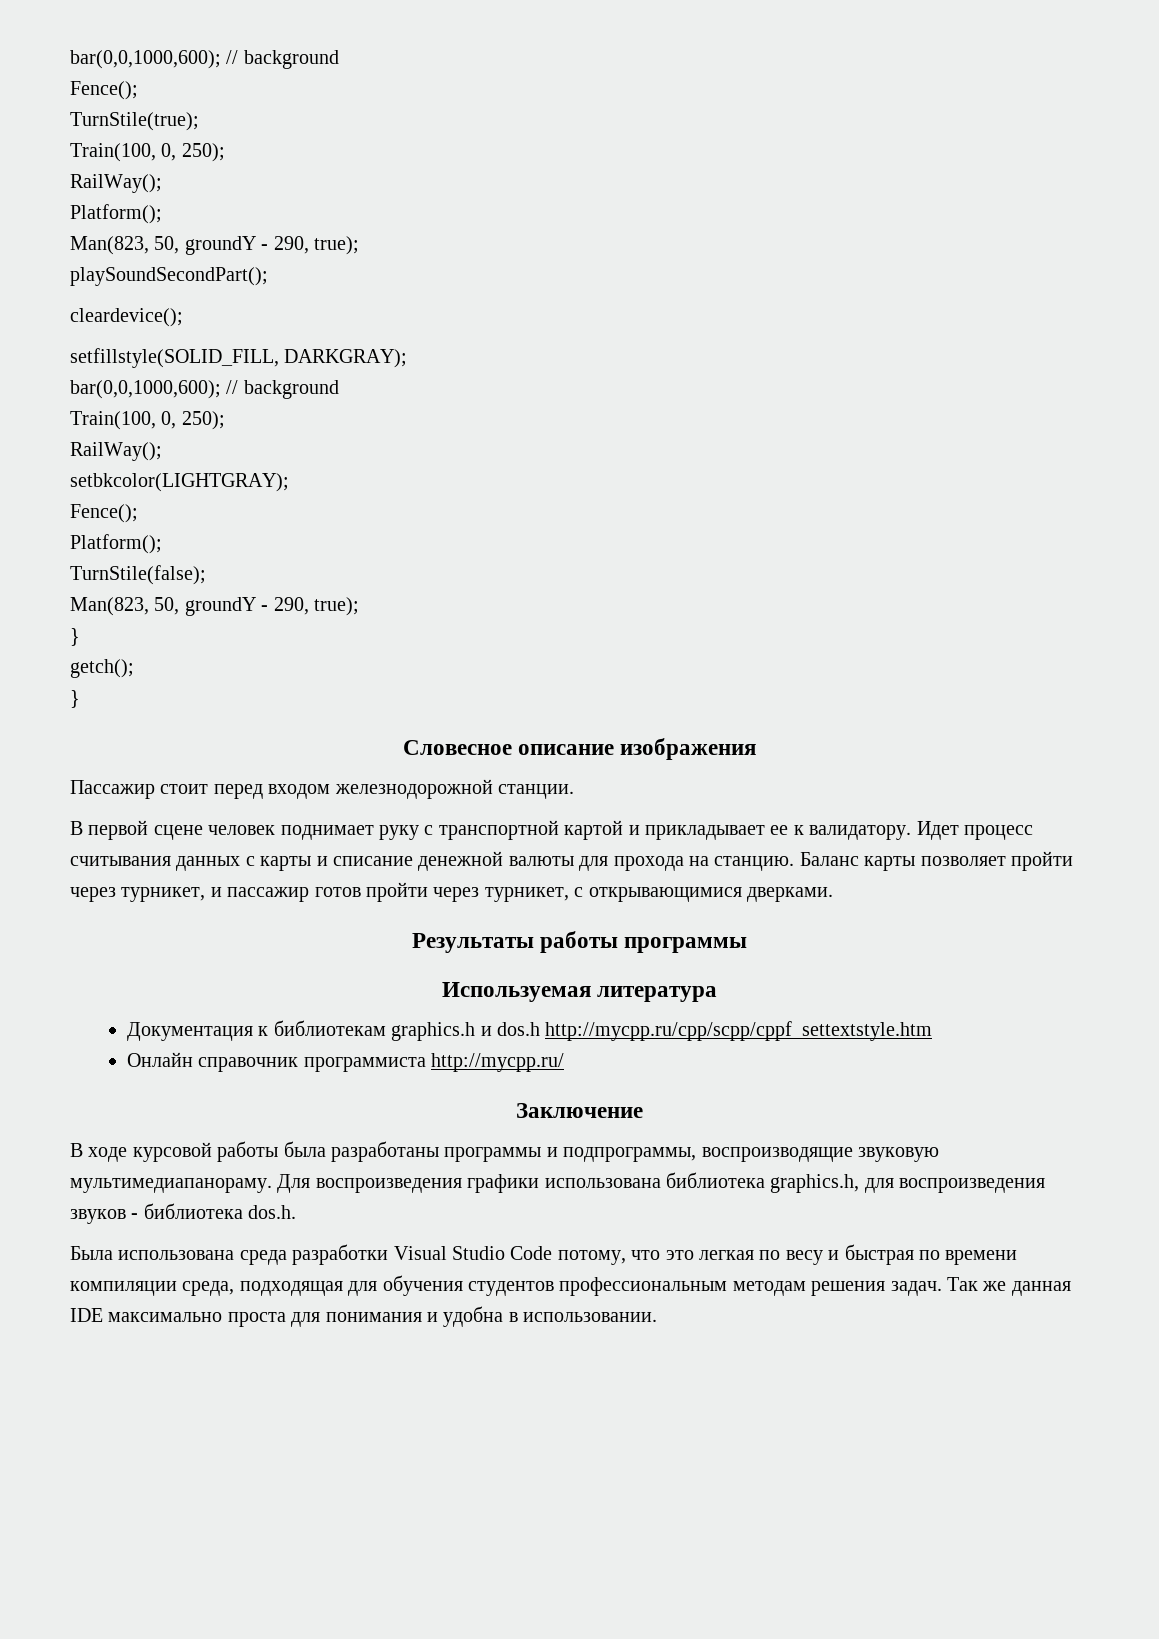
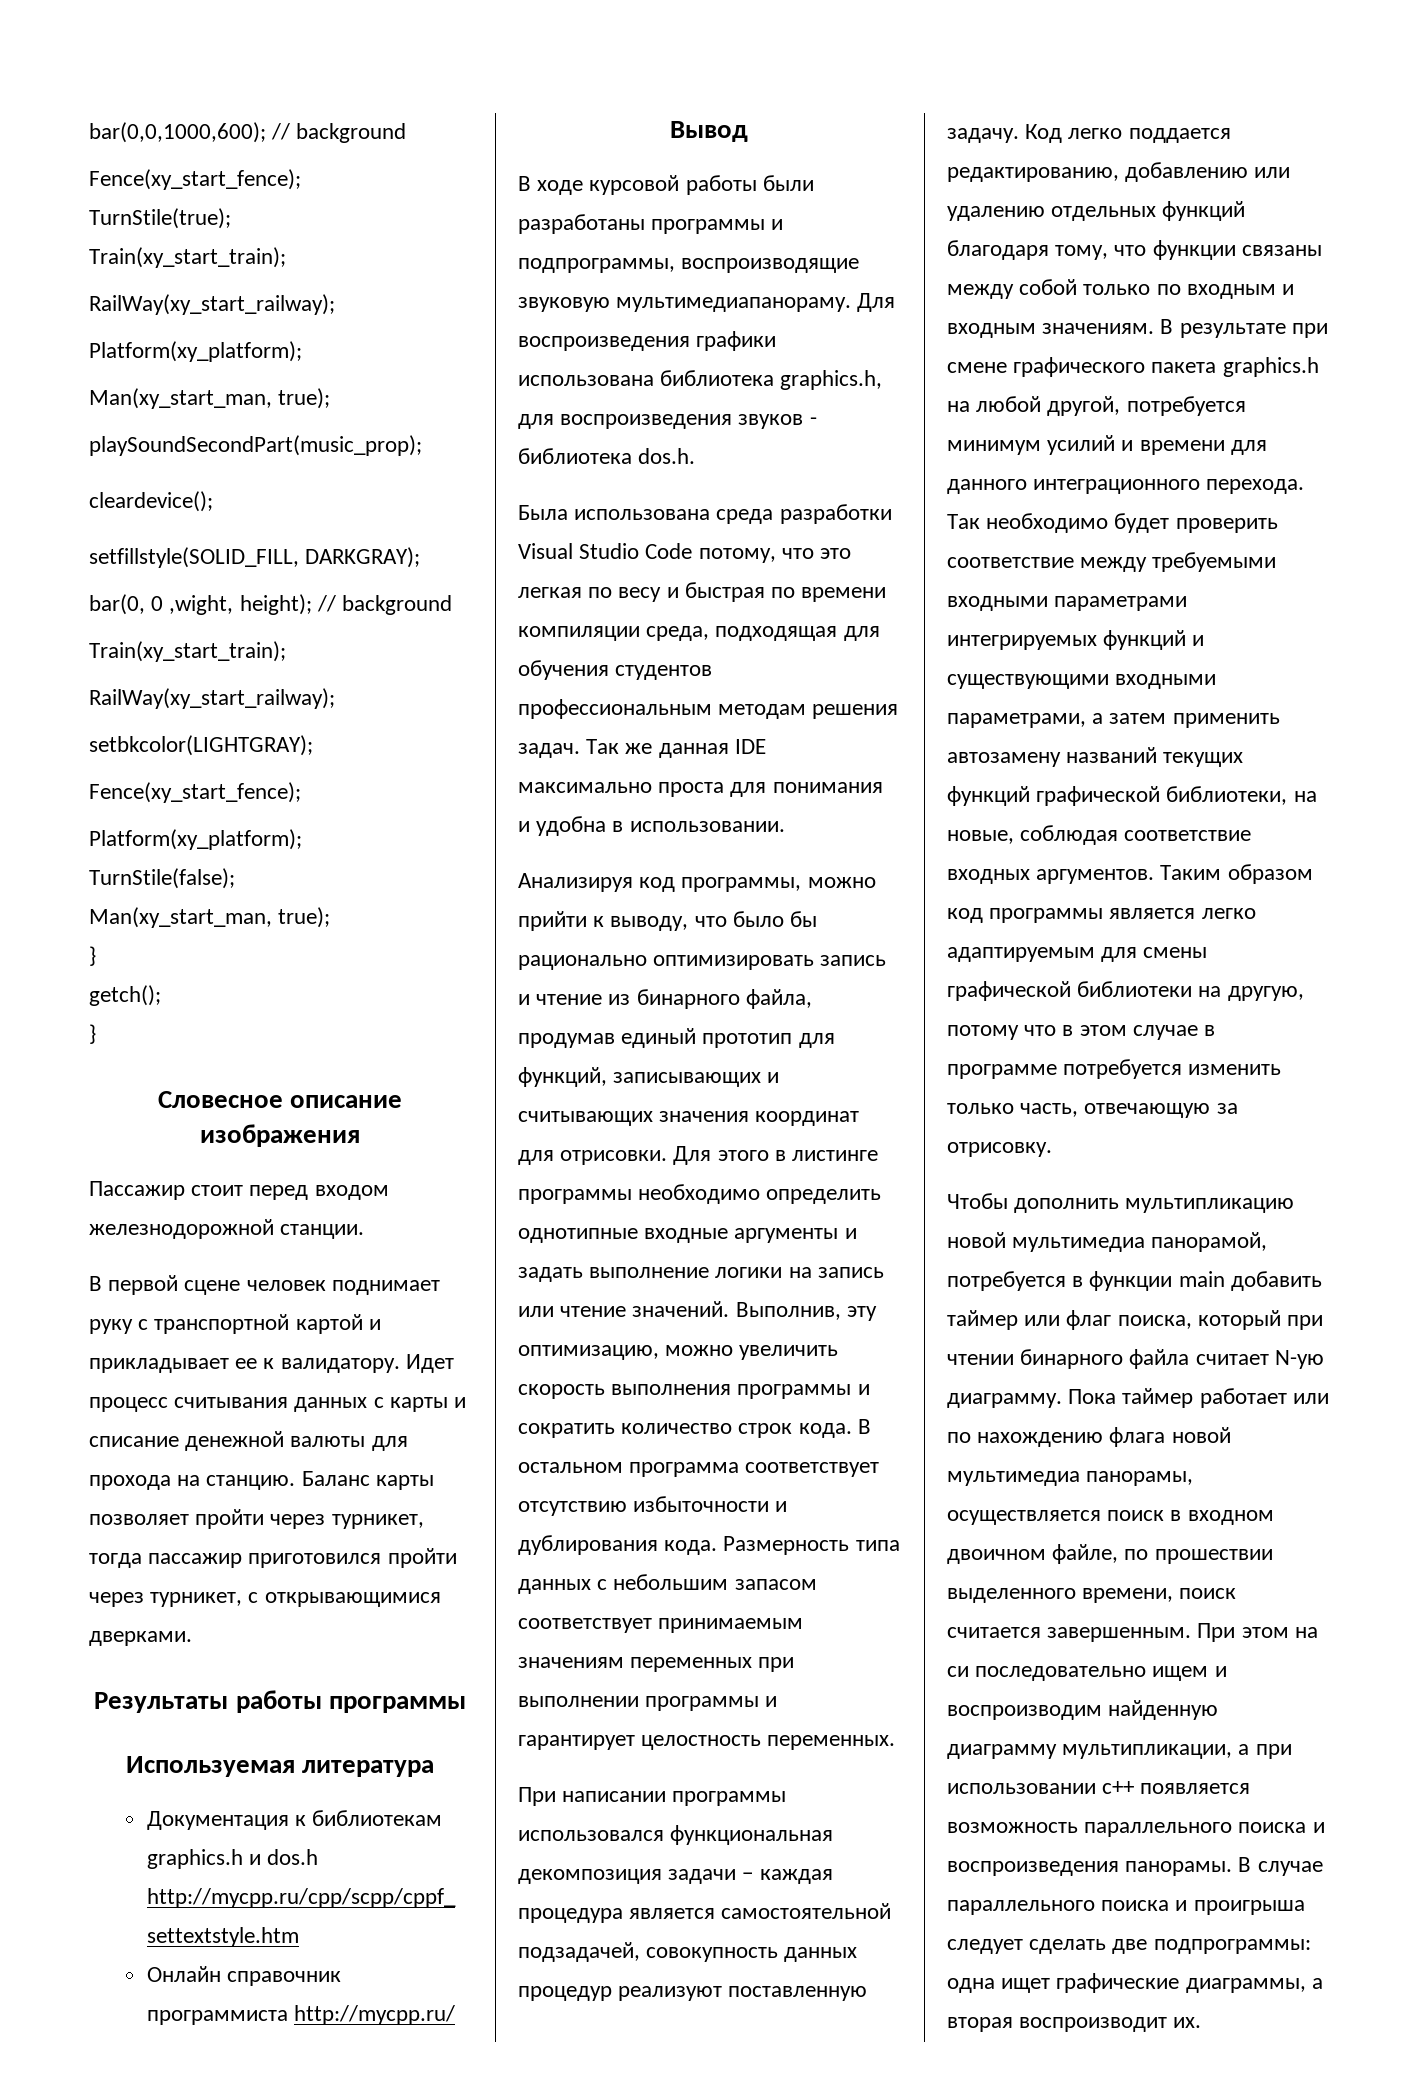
[70,50,339,69] [70,81,138,100] bar(0,0,1000,600); // background // Fence(); -> [89,122,407,143] [89,169,301,190] bar(0,0,1000,600); // background // Fence(xy_start_fence);
[70,143,225,162] [70,174,162,193] [70,204,162,224] [70,236,359,255] [70,267,268,286] Train(100, 0, 250); // RailWay(); // Platform(); // Man(823, 50, groundY - 290, true); // playSoundSecondPart(); -> [89,247,286,268] [89,294,335,315] [89,341,302,362] [89,388,331,409] [89,435,422,456] Train(xy_start_train); // RailWay(xy_start_railway); // Platform(xy_platform); // Man(xy_start_man, true); // playSoundSecondPart(music_prop);
[70,380,339,399] [70,411,225,430] [70,442,162,461] bar(0,0,1000,600); // background // Train(100, 0, 250); // RailWay(); -> [89,594,453,615] [89,641,286,662] [89,688,335,709] bar(0, 0 ,wight, height); // background // Train(xy_start_train); // RailWay(xy_start_railway);
[70,504,138,523] [70,534,162,554] Fence(); // Platform(); -> [89,782,301,803] [89,829,302,850] Fence(xy_start_fence); // Platform(xy_platform);
[70,597,309,616] Man(823, 50, groundY - 290, -> [89,907,272,928] Man(xy_start_man,
[210,887,361,902] и пассажир готов -> [89,1553,382,1568] тогда пассажир приготовился
[516,1103,643,1118] Заключение -> [670,121,748,142] Вывод
[283,1141,326,1157] была -> [762,175,814,191] были
(658, 1317) none -> [518,873,876,892] [518,911,818,931] [518,955,887,970] [518,989,812,1009] [518,1028,835,1048] [518,1067,780,1087] [518,1111,860,1126] [518,1146,879,1165] [518,1184,882,1204] [518,1228,857,1243] [518,1267,884,1282] [518,1301,877,1321] [518,1345,839,1360] [518,1384,870,1399] [518,1419,871,1438] [518,1462,880,1477] [518,1496,788,1516] [518,1535,900,1555] [518,1574,817,1594] [518,1618,804,1633] [518,1657,795,1672] [518,1696,778,1711] [518,1735,896,1750] [518,1787,787,1806] [518,1825,834,1845] [518,1869,833,1884] [518,1903,892,1923] [518,1942,858,1962] [518,1986,868,2001] [947,124,1231,143] [947,162,1291,182] [947,201,1246,221] [947,240,1322,260] [947,279,1295,299] [947,319,1328,338] [947,357,1319,377] [947,396,1246,416] [947,435,1267,455] [947,479,1305,494] [947,513,1278,533] [947,552,1277,572] [947,596,1188,611] [947,630,1205,650] [947,674,1217,689] [947,713,1280,728] [947,747,1244,767] [947,786,1317,806] [947,825,1252,845] [947,864,1313,884] [947,908,1256,923] [947,947,1208,962] [947,981,1304,1001] [947,1025,1216,1040] [947,1059,1282,1079] [947,1103,1238,1118] [947,1142,1052,1157] [947,1193,1295,1213] [947,1232,1268,1252] [947,1271,1322,1291] [947,1310,1324,1330] [947,1349,1324,1369] [947,1388,1329,1408] [947,1427,1231,1447] [947,1471,1194,1486] [947,1510,1274,1525] [947,1544,1273,1564] [947,1588,1237,1603] [947,1623,1318,1642] [947,1666,1227,1681] [947,1700,1219,1720] [947,1744,1292,1759] [947,1781,1251,1794] [947,1822,1325,1837] [947,1857,1323,1876] [947,1900,1305,1915] [947,1939,1311,1954] [947,1973,1323,1993] [947,2017,1202,2032] // Анализируя код программы, можно прийти к выводу, что было бы рационально оптимизировать запись и чтение из бинарного файла, продумав единый прототип для функций, записывающих и считывающих значения координат для отрисовки. Для этого в листинге программы необходимо определить однотипные входные аргументы и задать выполнение логики на запись или чтение значений. Выполнив, эту оптимизацию, можно увеличить скорость выполнения программы и сократить количество строк кода. В остальном программа соответствует отсутствию избыточности и дублирования кода. Размерность типа данных с небольшим запасом соответствует принимаемым значениям переменных при выполнении программы и гарантирует целостность переменных. // При написании программы использовался функциональная декомпозиция задачи − каждая процедура является самостоятельной подзадачей, совокупность данных процедур реализуют поставленную задачу. Код легко поддается редактированию, добавлению или удалению отдельных функций благодаря тому, что функции связаны между собой только по входным и входным значениям. В результате при смене графического пакета graphics.h на любой другой, потребуется минимум усилий и времени для данного интеграционного перехода. Так необходимо будет проверить соответствие между требуемыми входными параметрами интегрируемых функций и существующими входными параметрами, а затем применить автозамену названий текущих функций графической библиотеки, на новые, соблюдая соответствие входных аргументов. Таким образом код программы является легко адаптируемым для смены графической библиотеки на другую, потому что в этом случае в программе потребуется изменить только часть, отвечающую за отрисовку. // Чтобы дополнить мультипликацию новой мультимедиа панорамой, потребуется в функции main добавить таймер или флаг поиска, который при чтении бинарного файла считает N-ую диаграмму. Пока таймер работает или по нахождению флага новой мультимедиа панорамы, осуществляется поиск в входном двоичном файле, по прошествии выделенного времени, поиск считается завершенным. При этом на си последовательно ищем и воспроизводим найденную диаграмму мультипликации, а при использовании с++ появляется возможность параллельного поиска и воспроизведения панорамы. В случае параллельного поиска и проигрыша следует сделать две подпрограммы: одна ищет графические диаграммы, а вторая воспроизводит их.

